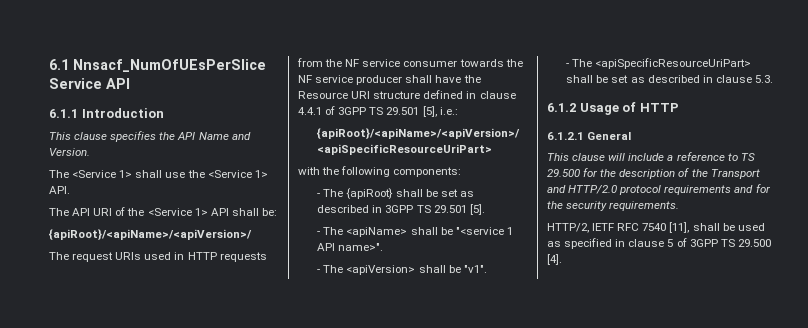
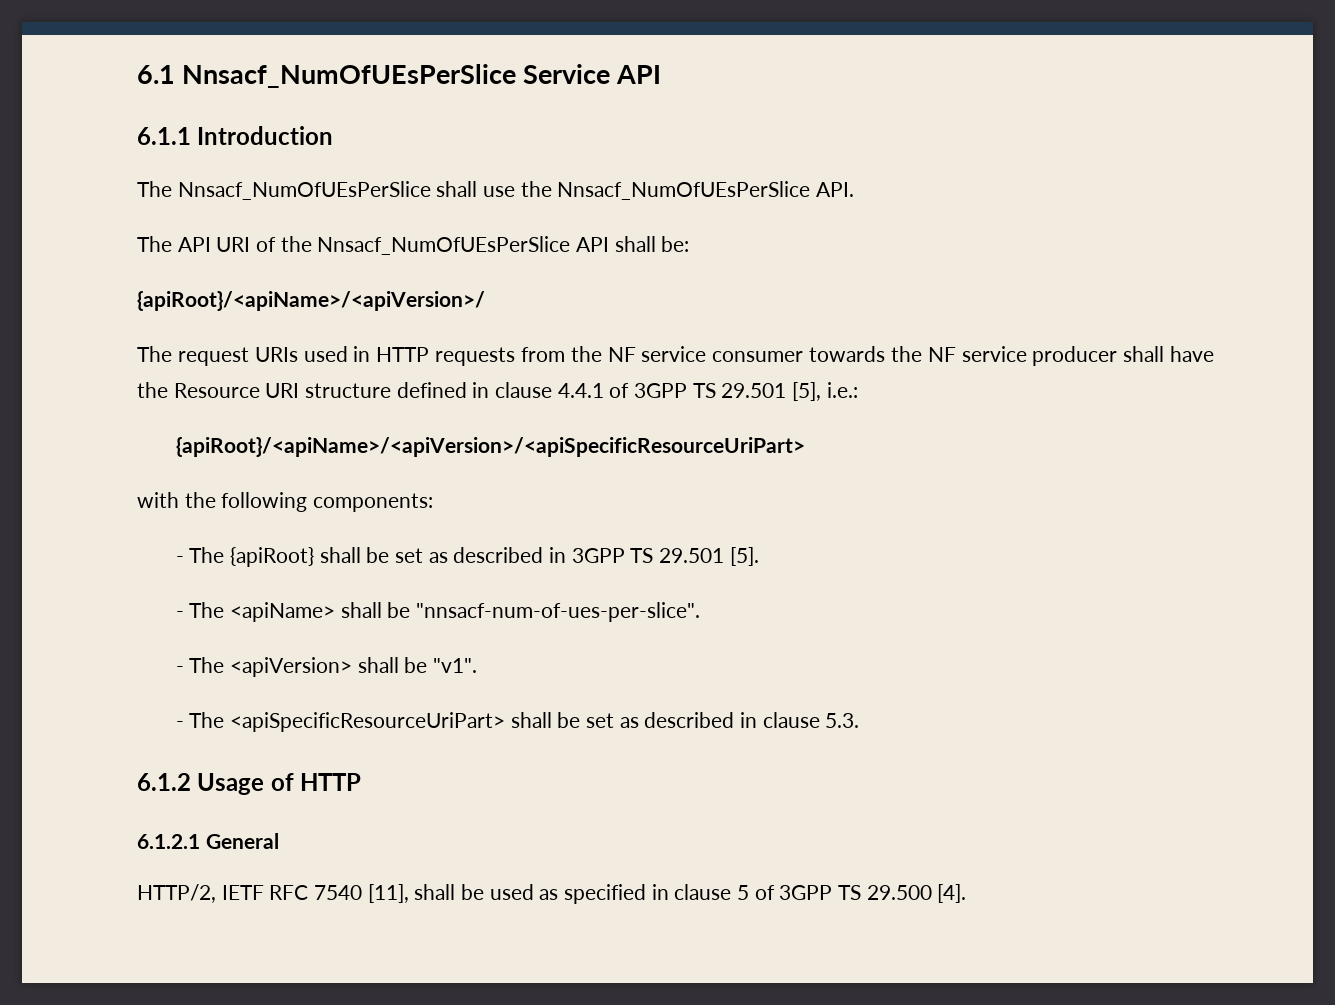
[49,131,251,142] [49,148,90,156] [49,170,133,178] // This clause specifies the API Name and Version. // The <Service 1> -> [137,181,431,200] // The Nnsacf_NumOfUEsPerSlice
[207,170,268,178] <Service 1> -> [557,181,811,200] Nnsacf_NumOfUEsPerSlice
[147,208,208,216] <Service 1> -> [317,236,571,255] Nnsacf_NumOfUEsPerSlice
[455,227,513,235] [317,243,384,251] "<service 1 API name>". -> [416,602,701,622] "nnsacf-num-of-ues-per-slice".
[547,152,755,161] [547,168,760,179] [547,184,771,195] [547,201,680,211] // This clause will include a reference to TS 29.500 for the description of the Transport and HTTP/2.0 protocol requirements and for the security requirements. -> (279, 841) none

